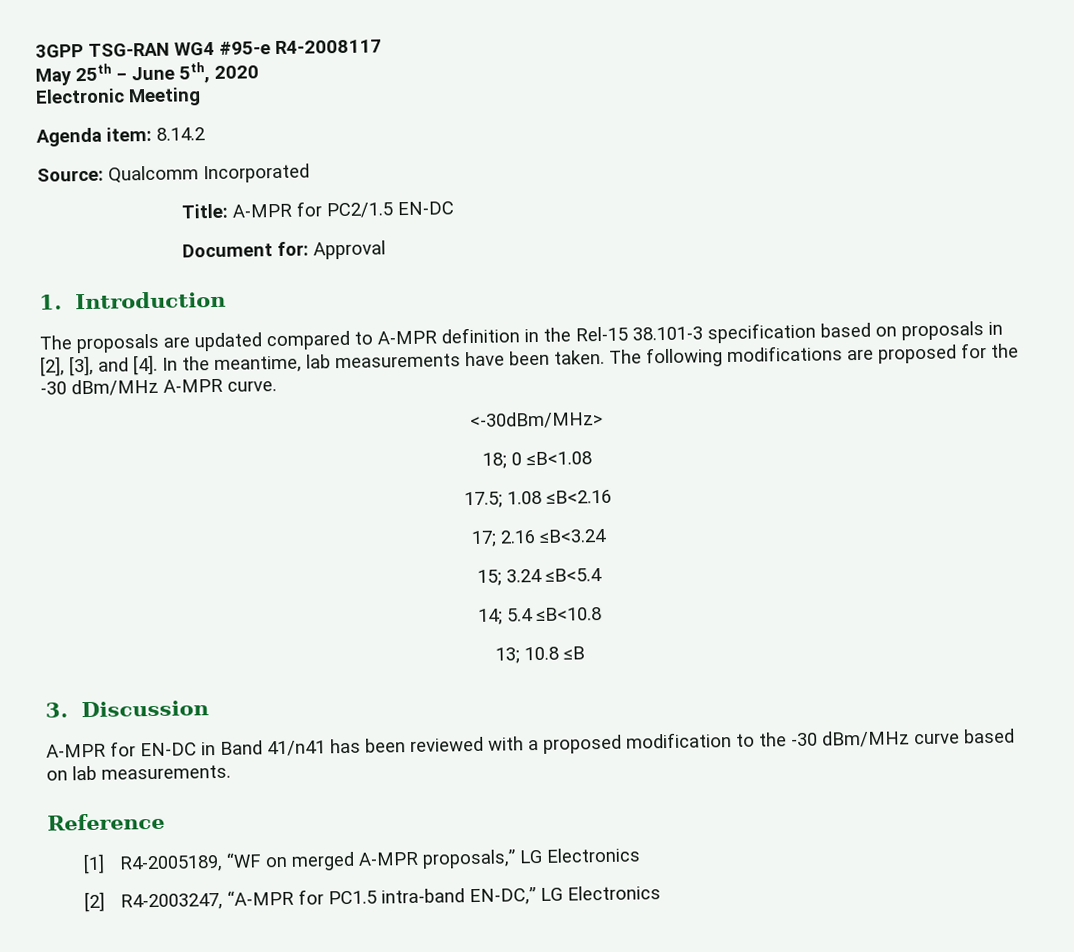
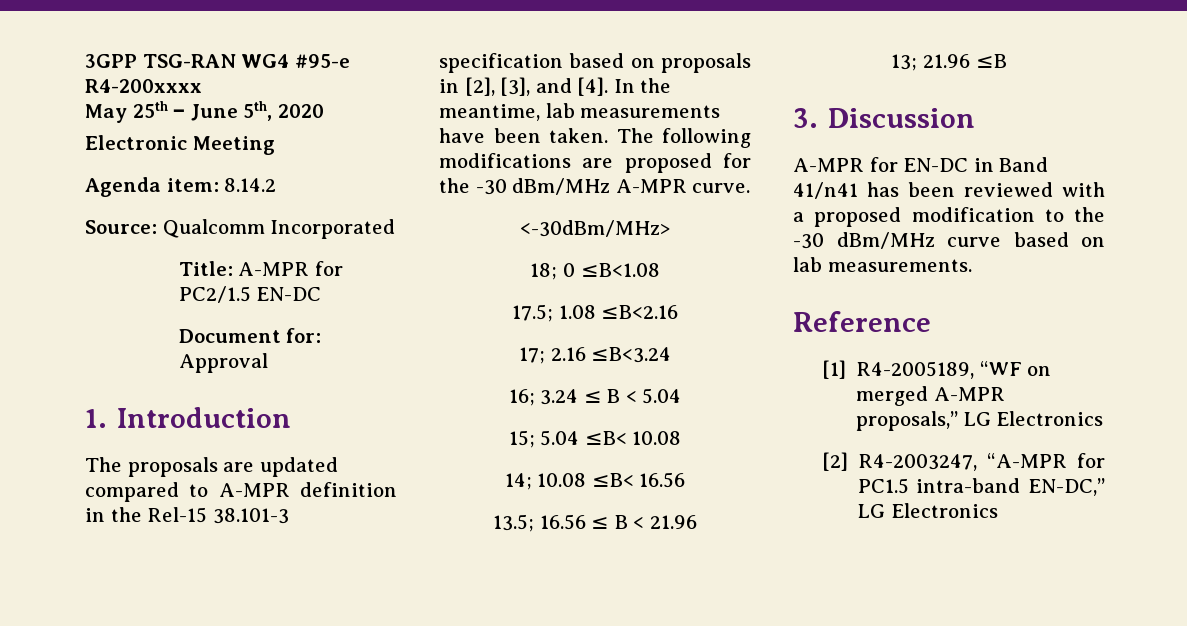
[275,39,382,55] R4-2008117 -> [85,79,202,93] R4-200xxxx
[476,568,602,586] [477,607,602,625] 15; 3.24 ≤B<5.4 // 14; 5.4 ≤B<10.8 -> [508,388,682,406] [508,430,682,448] [504,472,686,490] [493,514,697,532] 16; 3.24 ≤ B < 5.04 // 15; 5.04 ≤B< 10.08 // 14; 10.08 ≤B< 16.56 // 13.5; 16.56 ≤ B < 21.96
[523,646,559,661] 10.8 -> [923,54,970,68] 21.96

